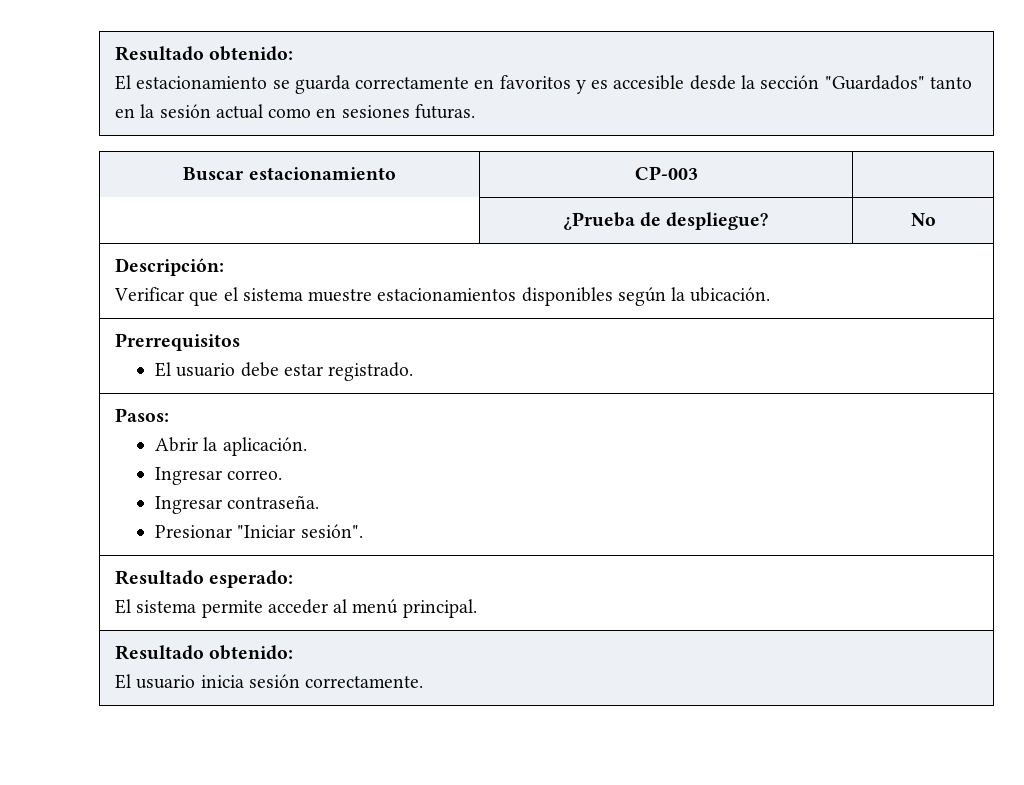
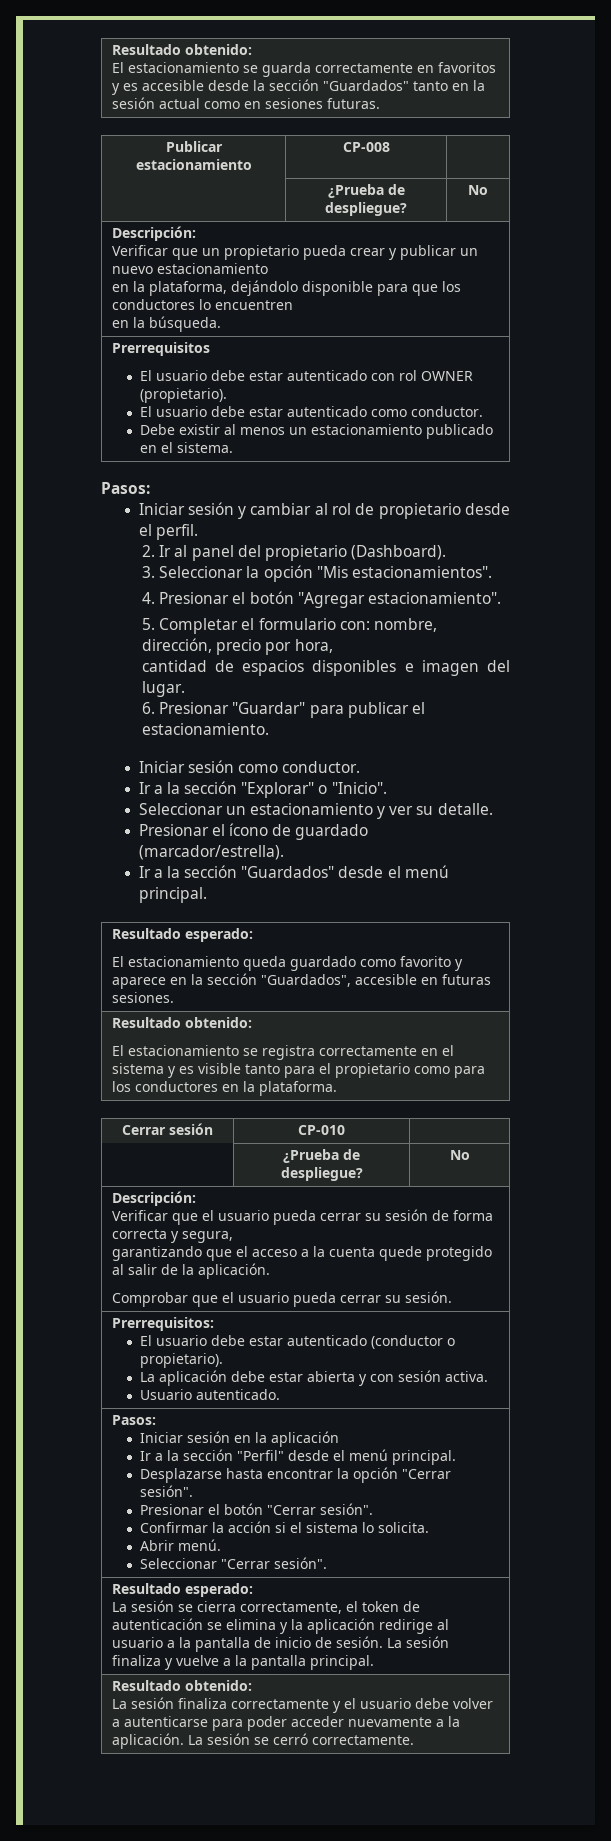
[183,167,245,181] Buscar -> [165,141,223,152] Publicar
[634,166,698,180] CP-003 -> [342,142,390,152] [327,184,405,198] [325,202,407,216] [468,185,488,195] [112,226,197,241] [112,245,479,260] [112,263,269,274] [112,280,462,296] [112,299,294,310] [112,316,222,332] [112,342,211,356] [139,370,473,381] [139,388,227,403] [139,406,483,417] [139,424,493,439] [139,442,233,453] [101,482,150,494] [138,502,510,519] [138,524,198,540] [141,545,447,561] [141,565,492,582] [141,591,501,608] [141,618,437,634] [141,638,333,655] [141,660,510,676] [141,681,185,697] [141,702,425,718] [141,723,269,735] [138,760,361,773] [138,781,387,798] [138,803,493,819] [138,823,369,840] [138,845,284,860] [138,865,449,878] [138,887,207,903] [112,928,254,942] [112,956,464,971] [112,973,492,989] [112,992,175,1003] [112,1017,253,1028] [112,1045,455,1060] [112,1063,486,1078] [112,1081,338,1096] [122,1123,213,1135] [298,1125,345,1135] CP-008 | // | ¿Prueba de despliegue? | No // Descripción: // Verificar que un propietario pueda crear y publicar un nuevo estacionamiento // en la plataforma, dejándolo disponible para que los conductores lo encuentren // en la búsqueda. // Prerrequisitos // El usuario debe estar autenticado con rol OWNER (propietario). // El usuario debe estar autenticado como conductor. // Debe existir al menos un estacionamiento publicado en el sistema. // Pasos: // Iniciar sesión y cambiar al rol de propietario desde el perfil. // 2. Ir al panel del propietario (Dashboard). // 3. Seleccionar la opción "Mis estacionamientos". // 4. Presionar el botón "Agregar estacionamiento". // 5. Completar el formulario con: nombre, dirección, precio por hora, // cantidad de espacios disponibles e imagen del lugar. // 6. Presionar "Guardar" para publicar el estacionamiento. // Iniciar sesión como conductor. // Ir a la sección "Explorar" o "Inicio". // Seleccionar un estacionamiento y ver su detalle. // Presionar el ícono de guardado (marcador/estrella). // Ir a la sección "Guardados" desde el menú principal. // Resultado esperado: // El estacionamiento queda guardado como favorito y aparece en la sección "Guardados", accesible en futuras sesiones. // Resultado obtenido: // El estacionamiento se registra correctamente en el sistema y es visible tanto para el propietario como para los conductores en la plataforma. // Cerrar sesión | CP-010
[242,287,771,306] [115,333,241,351] [155,362,414,381] [115,408,170,422] [155,437,307,456] [155,467,283,485] [155,495,320,514] [155,524,363,538] [115,570,294,588] [115,599,477,618] [115,645,294,660] [115,674,300,689] sistema muestre estacionamientos disponibles según la ubicación. // Prerrequisitos // El usuario debe estar registrado. // Pasos: // Abrir la aplicación. // Ingresar correo. // Ingresar contraseña. // Presionar "Iniciar sesión". // Resultado esperado: // El sistema permite acceder al menú principal. // Resultado obtenido: // El usuario inicia sesión -> [218,1209,494,1225] [112,1229,234,1243] [112,1246,493,1261] [112,1263,271,1279] [112,1291,453,1307] [112,1317,215,1331] [139,1335,455,1349] [139,1353,223,1368] [139,1370,488,1386] [139,1389,280,1400] [112,1415,157,1425] [139,1431,339,1447] [139,1449,456,1465] [139,1467,451,1483] [139,1485,193,1497] [139,1503,373,1515] [139,1521,429,1533] [139,1539,221,1551] [139,1557,327,1569] [112,1583,254,1597] [112,1600,421,1614] [112,1618,450,1634] [112,1636,450,1652] [112,1655,375,1670] [112,1680,253,1691] [112,1697,494,1713] [112,1716,461,1731] [112,1733,309,1749] usuario pueda cerrar su sesión de forma correcta y segura, // garantizando que el acceso a la cuenta quede protegido al salir de la aplicación. // Comprobar que el usuario pueda cerrar su sesión. // Prerrequisitos: // El usuario debe estar autenticado (conductor o propietario). // La aplicación debe estar abierta y con sesión activa. // Usuario autenticado. // Pasos: // Iniciar sesión en la aplicación // Ir a la sección "Perfil" desde el menú principal. // Desplazarse hasta encontrar la opción "Cerrar sesión". // Presionar el botón "Cerrar sesión". // Confirmar la acción si el sistema lo solicita. // Abrir menú. // Seleccionar "Cerrar sesión". // Resultado esperado: // La sesión se cierra correctamente, el token de autenticación se elimina y la aplicación redirige al usuario a la pantalla de inicio de sesión. La sesión finaliza y vuelve a la pantalla principal. // Resultado obtenido: // La sesión finaliza correctamente y el usuario debe volver a autenticarse para poder acceder nuevamente a la aplicación. La sesión se cerró

